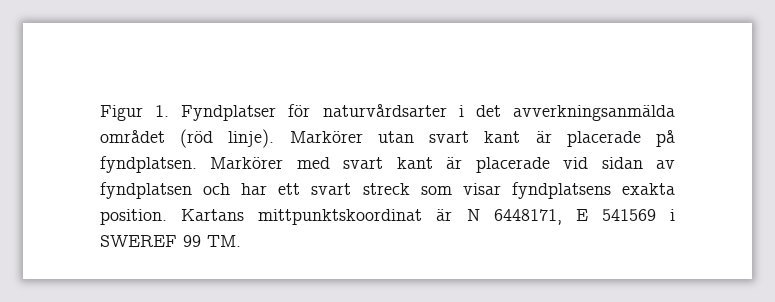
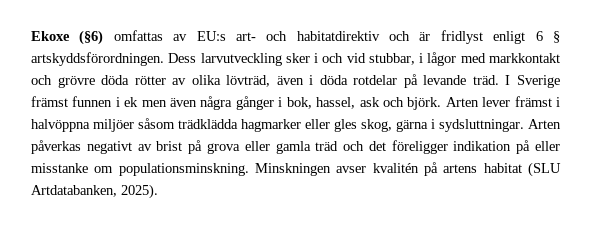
[100,104,675,121] [100,129,675,148] [100,156,676,173] [100,182,675,199] [100,209,675,225] [100,235,241,247] Figur 1. Fyndplatser för naturvårdsarter i det avverkningsanmälda området (röd linje). Markörer utan svart kant är placerade på fyndplatsen. Markörer med svart kant är placerade vid sidan av fyndplatsen och har ett svart streck som visar fyndplatsens exakta position. Kartans mittpunktskoordinat är N 6448171, E 541569 i SWEREF 99 TM. -> [31,30,560,45] [31,52,560,66] [31,74,561,88] [31,96,561,110] [31,118,561,132] [31,140,560,154] [31,162,561,177] [31,184,158,199] Ekoxe (§6) omfattas av EU:s art- och habitatdirektiv och är fridlyst enligt 6 § artskyddsförordningen. Dess larvutveckling sker i och vid stubbar, i lågor med markkontakt och grövre döda rötter av olika lövträd, även i döda rotdelar på levande träd. I Sverige främst funnen i ek men även några gånger i bok, hassel, ask och björk. Arten lever främst i halvöppna miljöer såsom trädklädda hagmarker eller gles skog, gärna i sydsluttningar. Arten påverkas negativt av brist på grova eller gamla träd och det föreligger indikation på eller misstanke om populationsminskning. Minskningen avser kvalitén på artens habitat (SLU Artdatabanken, 2025).

